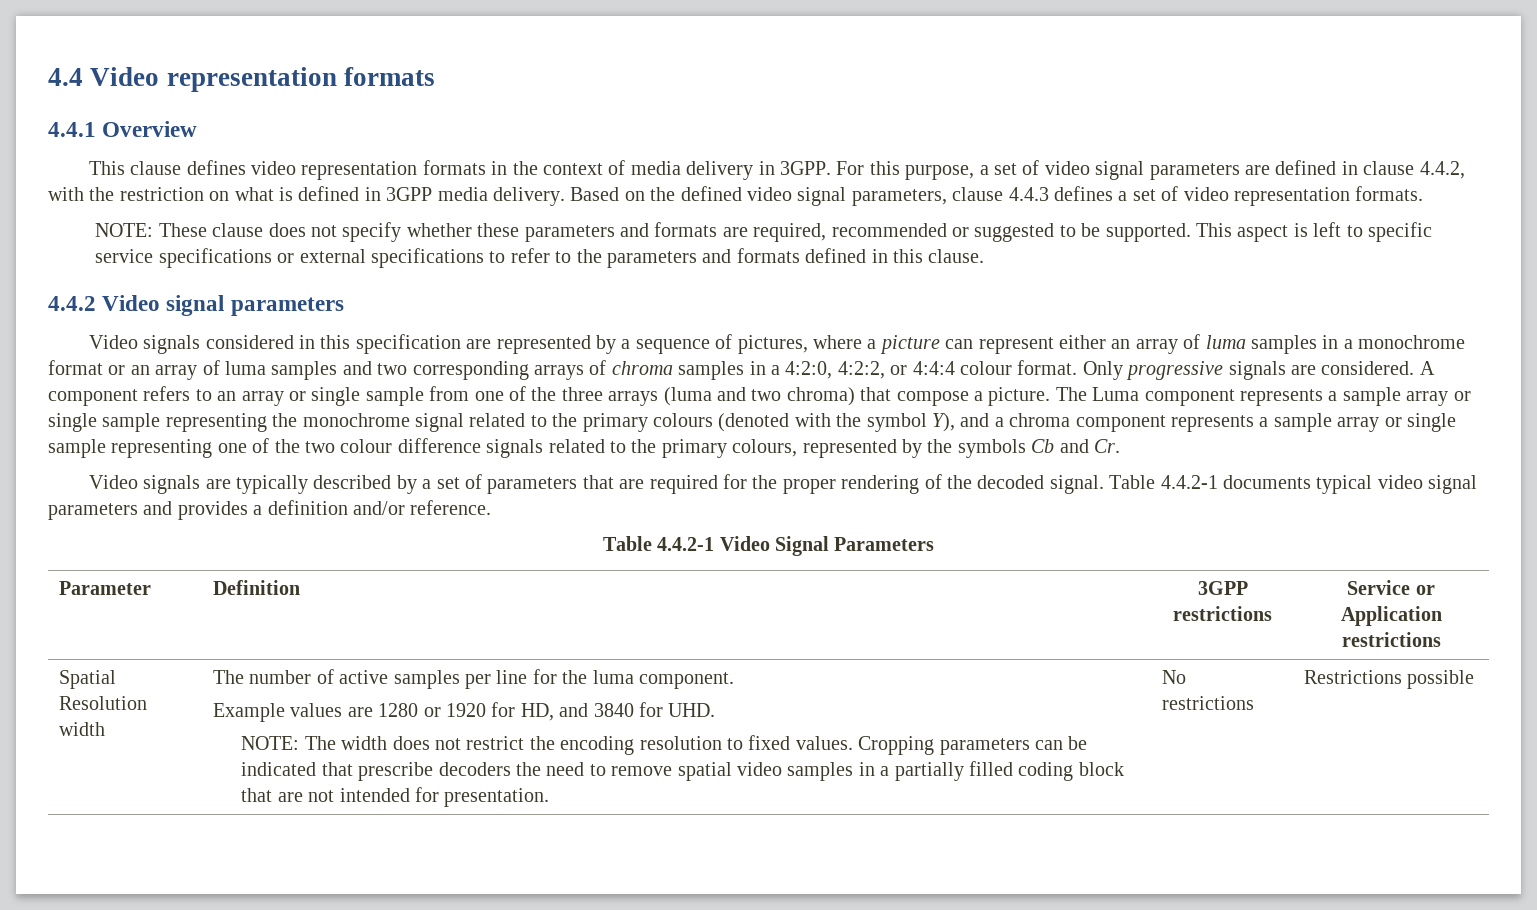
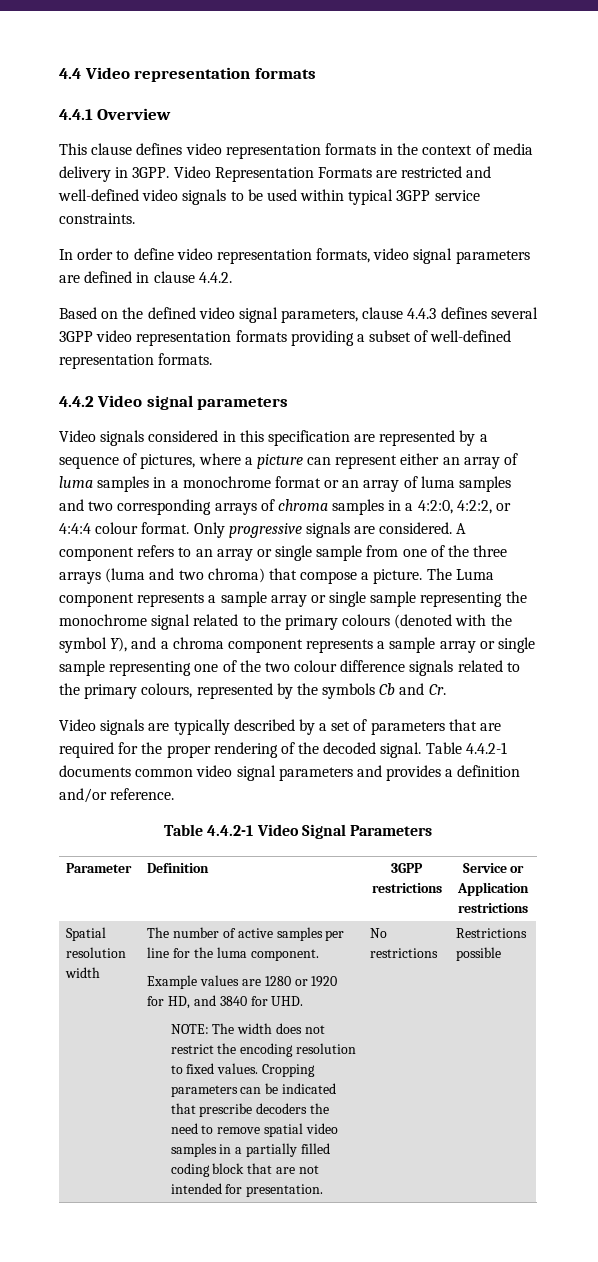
[836,160,1040,180] For this purpose, a set of -> [173,166,492,182] [58,189,480,205] [59,213,135,224] [59,248,371,264] Video Representation Formats are restricted and well-defined video signals to be used within typical 3GPP service constraints. // In order to define video representation formats,
[1419,161,1465,179] [48,186,565,206] 4.4.2, with the restriction on what is defined in 3GPP media delivery. -> [198,272,232,283] 4.4.2. //
[1118,186,1424,206] [95,222,1433,242] [95,248,985,268] a set of video representation formats. // NOTE: These clause does not specify whether these parameters and formats are required, recommended or suggested to be supported. This aspect is left to specific service specifications or external specifications to refer to the parameters and formats defined in this clause. -> [490,307,538,319] [59,330,512,346] [59,353,213,369] several 3GPP video representation formats providing a subset of well-defined representation formats.
[1316,475,1373,494] typical -> [135,769,194,777] common
[59,696,148,710] Resolution -> [66,947,127,958] resolution

